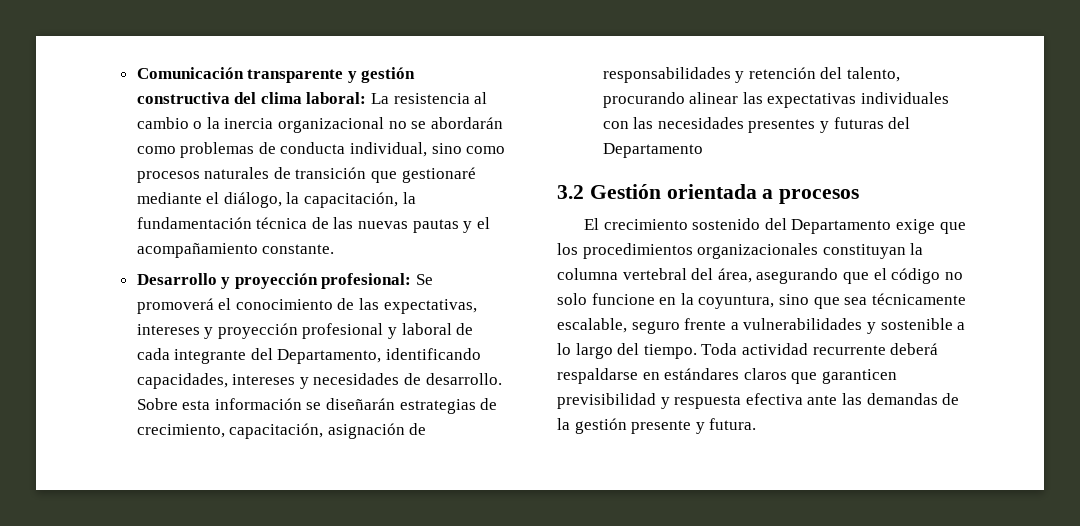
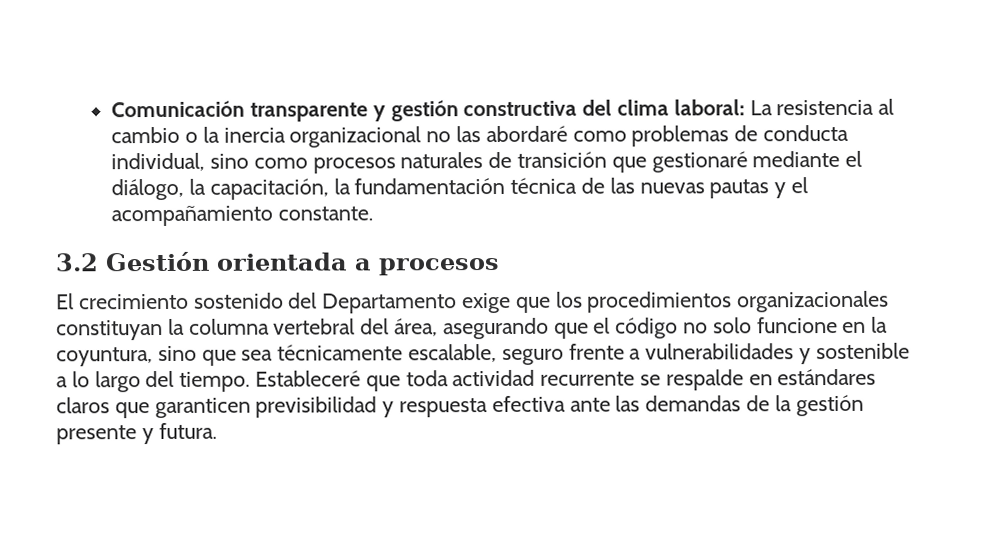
[411,117,503,129] se abordarán -> [456,125,568,143] las abordaré
[136,273,433,289] [136,298,477,314] [136,323,474,339] [136,348,481,364] [136,373,502,389] [136,398,498,414] [136,423,427,439] [602,67,900,83] [602,92,949,108] [602,117,911,133] [602,143,703,158] // Desarrollo y proyección profesional: Se promoverá el conocimiento de las expectativas, intereses y proyección profesional y laboral de cada integrante del Departamento, identificando capacidades, intereses y necesidades de desarrollo. Sobre esta información se diseñarán estrategias de crecimiento, capacitación, asignación de responsabilidades y retención del talento, procurando alinear las expectativas individuales con las necesidades presentes y futuras del Departamento -> (374, 213) none
[701,343,939,355] [557,368,638,384] Toda actividad recurrente deberá respaldarse -> [255,369,744,392] Estableceré que toda actividad recurrente se respalde

